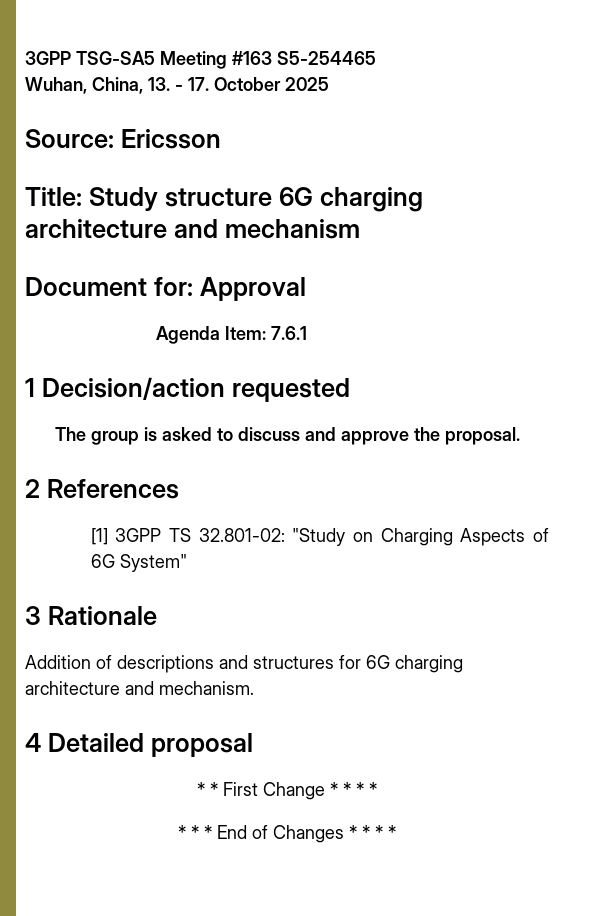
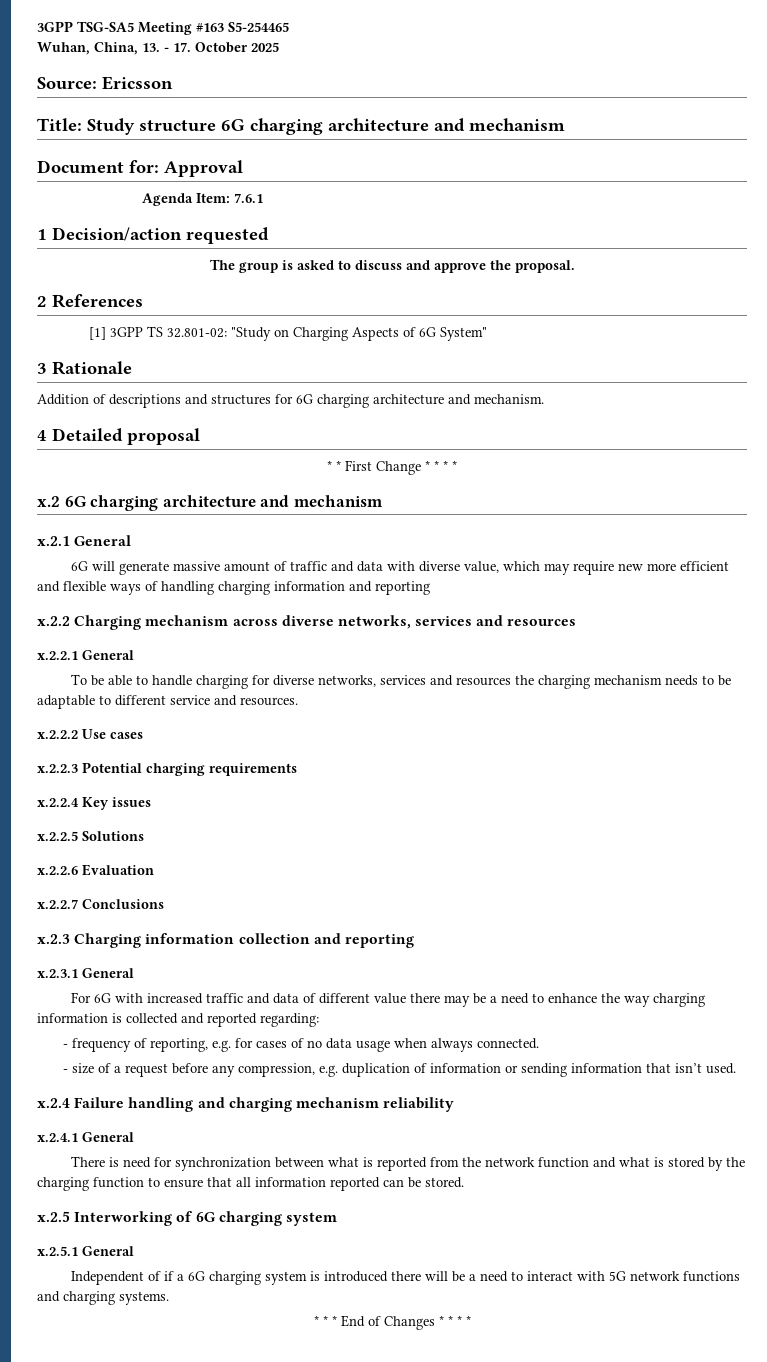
(377, 789) none -> [37,495,383,511] [37,535,132,546] [70,561,729,575] [37,581,430,595] [37,615,577,630] [37,650,134,660] [70,674,731,689] [37,695,298,709] [37,729,143,739] [37,762,297,776] [37,797,151,810] [37,831,144,841] [37,864,154,876] [37,899,164,909] [37,933,414,948] [37,968,134,978] [70,992,705,1007] [37,1013,319,1027] [63,1038,540,1052] [63,1063,737,1077] [37,1097,455,1112] [37,1132,134,1142] [70,1156,745,1171] [37,1177,464,1191] [37,1211,337,1226] [37,1246,134,1256] [70,1271,740,1285] [37,1291,169,1305] // x.2 6G charging architecture and mechanism // x.2.1 General // 6G will generate massive amount of traffic and data with diverse value, which may require new more efficient and flexible ways of handling charging information and reporting // x.2.2 Charging mechanism across diverse networks, services and resources // x.2.2.1 General // To be able to handle charging for diverse networks, services and resources the charging mechanism needs to be adaptable to different service and resources. // x.2.2.2 Use cases // x.2.2.3 Potential charging requirements // x.2.2.4 Key issues // x.2.2.5 Solutions // x.2.2.6 Evaluation // x.2.2.7 Conclusions // x.2.3 Charging information collection and reporting // x.2.3.1 General // For 6G with increased traffic and data of different value there may be a need to enhance the way charging information is collected and reported regarding: // - frequency of reporting, e.g. for cases of no data usage when always connected. // - size of a request before any compression, e.g. duplication of information or sending information that isn’t used. // x.2.4 Failure handling and charging mechanism reliability // x.2.4.1 General // There is need for synchronization between what is reported from the network function and what is stored by the charging function to ensure that all information reported can be stored. // x.2.5 Interworking of 6G charging system // x.2.5.1 General // Independent of if a 6G charging system is introduced there will be a need to interact with 5G network functions and charging systems.

